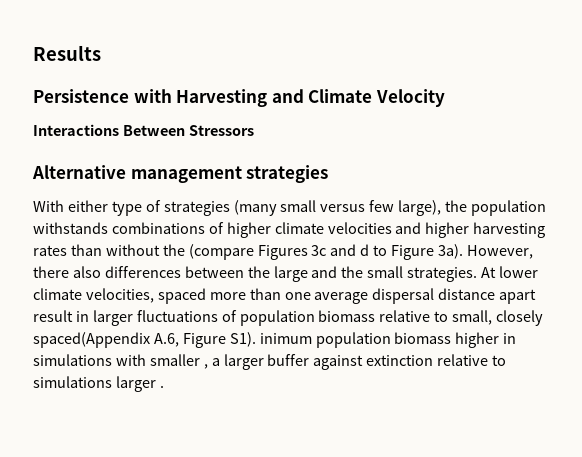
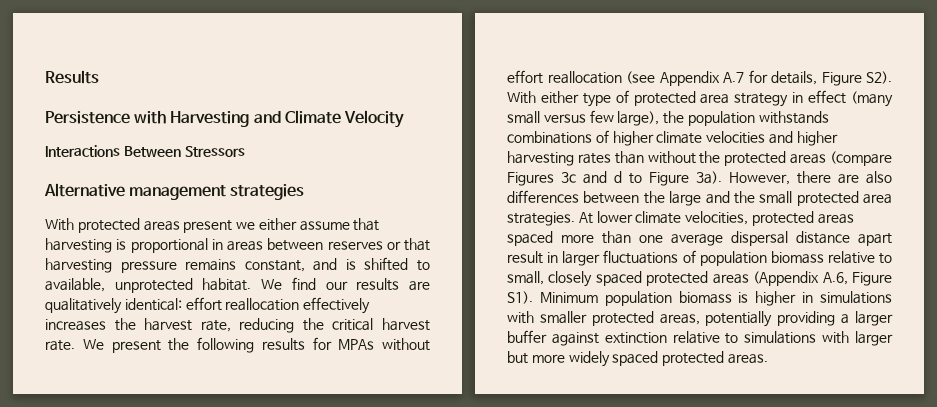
[67,200,230,216] either type of strategies -> [77,218,380,233] [45,238,430,253] [45,257,430,273] [45,277,431,293] [45,297,371,314] [45,318,430,333] [45,337,430,353] [507,70,892,86] [507,90,847,107] protected areas present we either assume that harvesting is proportional in areas between reserves or that harvesting pressure remains constant, and is shifted to available, unprotected habitat. We find our results are qualitatively identical: effort reallocation effectively increases the harvest rate, reducing the critical harvest rate. We present the following results for MPAs without effort reallocation (see Appendix A.7 for details, Figure S2). With either type of protected area strategy in effect
(185, 250) none -> [724,151,827,166] protected areas
(69, 272) none -> [838,174,859,184] are
(404, 272) none -> [796,191,892,206] protected area
(154, 295) none -> [751,211,854,226] protected areas
[33,332,150,348] spaced(Appendix -> [595,271,820,286] spaced protected areas (Appendix
[259,332,452,348] inimum population biomass -> [539,291,749,306] Minimum population biomass is
[203,364,208,369] , -> [591,311,836,327] protected areas, potentially providing
[115,376,164,392] larger . -> [822,331,893,346] [507,351,768,367] with larger but more widely spaced protected areas.

